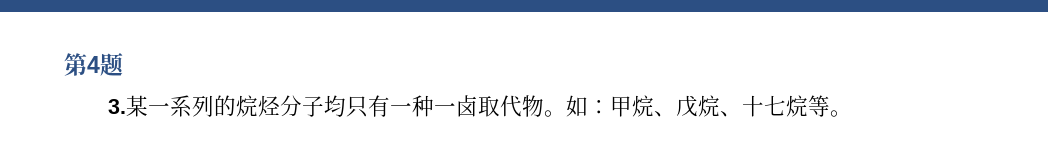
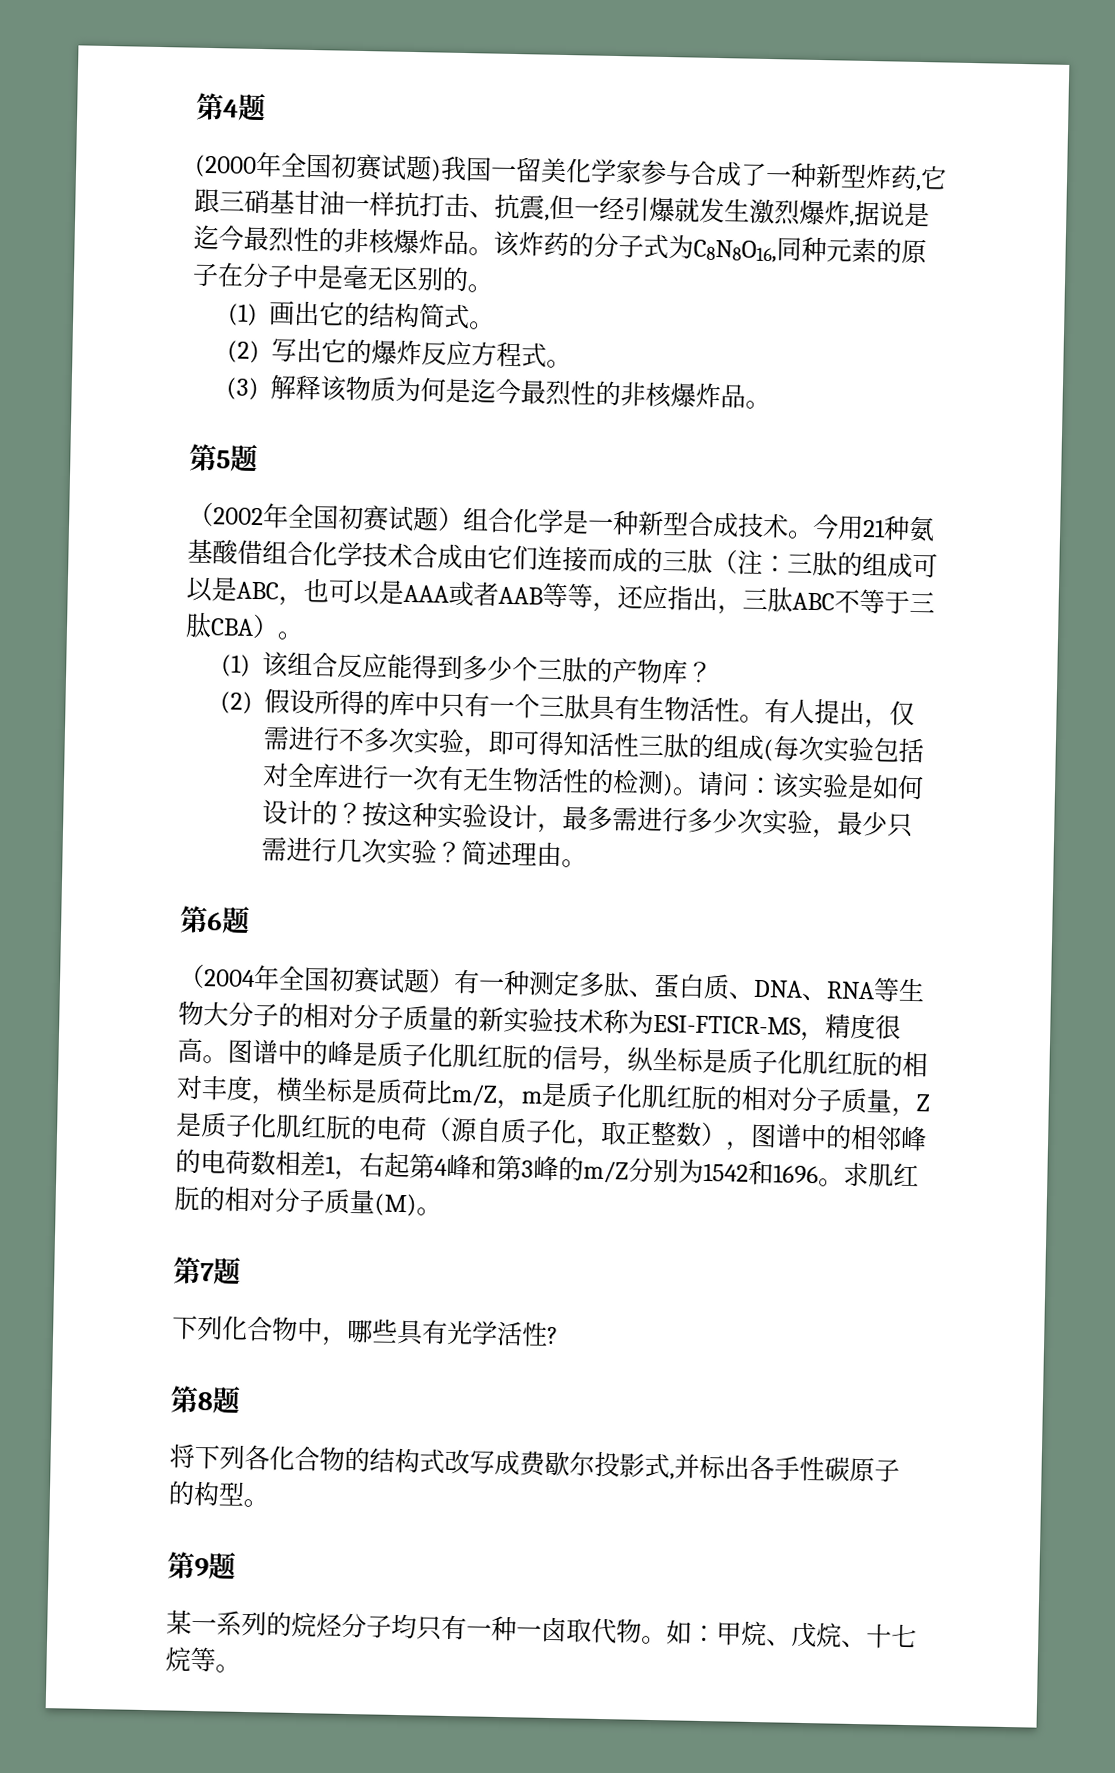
[108,99,127,114] 3. -> [194,151,947,192] [194,188,930,228] [193,224,927,265] [192,262,493,293] [227,300,496,330] [226,337,573,369] [225,374,772,410] [189,443,258,472] [188,501,935,542] [187,538,938,579] [186,576,935,615] [185,612,303,640] [220,651,714,685] [219,688,916,729] [263,725,925,764] [262,762,925,800] [262,799,914,839] [261,836,588,868] [180,905,250,934] [178,963,925,1002] [178,1000,901,1042] [177,1037,928,1078] [176,1074,930,1118] [175,1111,927,1152] [175,1148,919,1188] [174,1186,442,1217] [173,1256,241,1285] [171,1315,559,1347] [170,1385,241,1414] [169,1443,900,1483] [168,1480,269,1508] [167,1551,236,1580] (2000年全国初赛试题)我国一留美化学家参与合成了一种新型炸药,它跟三硝基甘油一样抗打击、抗震,但一经引爆就发生激烈爆炸,据说是迄今最烈性的非核爆炸品。该炸药的分子式为C8N8O16,同种元素的原子在分子中是毫无区别的。 // (1)画出它的结构简式。 // (2)写出它的爆炸反应方程式。 // (3)解释该物质为何是迄今最烈性的非核爆炸品。 // 第5题 // （2002年全国初赛试题）组合化学是一种新型合成技术。今用21种氨基酸借组合化学技术合成由它们连接而成的三肽（注：三肽的组成可以是ABC，也可以是AAA或者AAB等等，还应指出，三肽ABC不等于三肽CBA）。 // (1)该组合反应能得到多少个三肽的产物库？ // (2)假设所得的库中只有一个三肽具有生物活性。有人提出，仅需进行不多次实验，即可得知活性三肽的组成(每次实验包括对全库进行一次有无生物活性的检测)。请问：该实验是如何设计的？按这种实验设计，最多需进行多少次实验，最少只需进行几次实验？简述理由。 // 第6题 // （2004年全国初赛试题）有一种测定多肽、蛋白质、DNA、RNA等生物大分子的相对分子质量的新实验技术称为ESI-FTICR-MS，精度很高。图谱中的峰是质子化肌红朊的信号，纵坐标是质子化肌红朊的相对丰度，横坐标是质荷比m/Z，m是质子化肌红朊的相对分子质量，Z是质子化肌红朊的电荷（源自质子化，取正整数），图谱中的相邻峰的电荷数相差1，右起第4峰和第3峰的m/Z分别为1542和1696。求肌红朊的相对分子质量(M)。 // 第7题 // 下列化合物中，哪些具有光学活性? // 第8题 // 将下列各化合物的结构式改写成费歇尔投影式,并标出各手性碳原子的构型。 // 第9题 //

